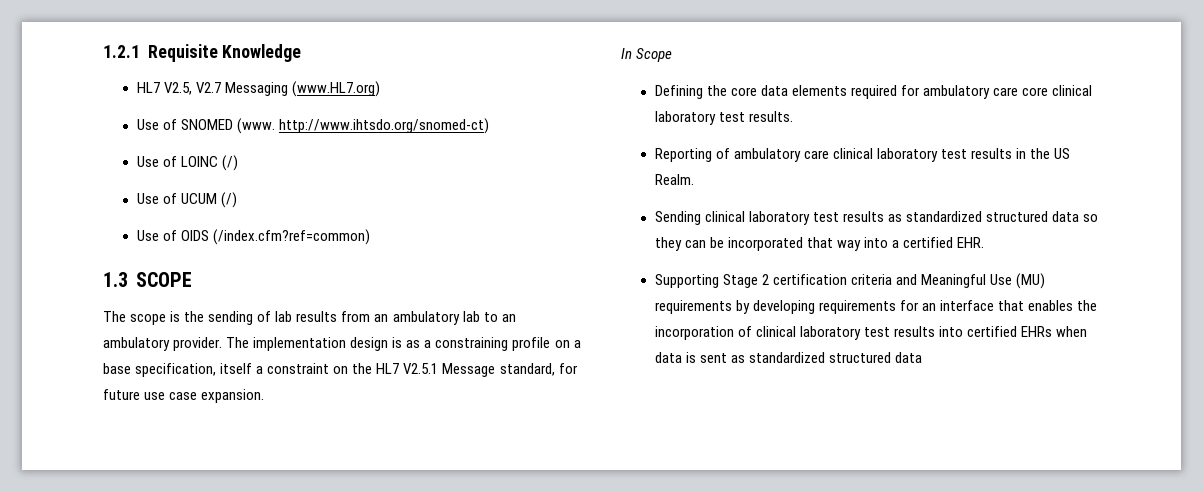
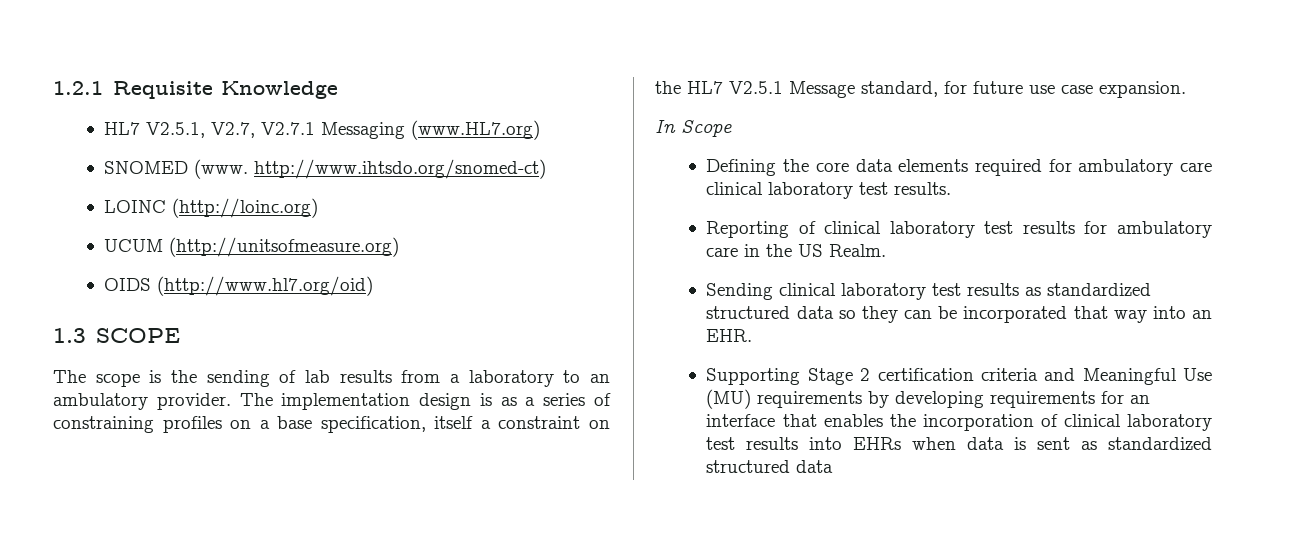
[163,82,221,95] V2.5, V2.7 -> [146,122,316,138] V2.5.1, V2.7, V2.7.1
[136,119,177,130] Use of -> (541, 130) none
[136,155,238,171] [136,192,237,208] [136,229,370,245] Use of LOINC (/) // Use of UCUM (/) // Use of OIDS (/index.cfm?ref=common) -> [104,198,319,218] [104,237,400,257] [104,276,374,296] LOINC (http://loinc.org) // UCUM (http://unitsofmeasure.org) // OIDS (http://www.hl7.org/oid)
[374,311,480,325] an ambulatory lab -> [450,370,554,387] a laboratory
[435,337,551,351] constraining profile -> [543,393,611,406] [53,416,222,433] series of constraining profiles
[1022,87,1049,96] core -> (1212, 167) none
[733,148,1013,162] ambulatory care clinical laboratory test results -> [824,221,1212,238] [706,247,739,257] clinical laboratory test results for ambulatory care
[892,237,954,248] a certified -> [1192,310,1212,319] an
[967,326,1018,337] certified -> (843, 443) none

